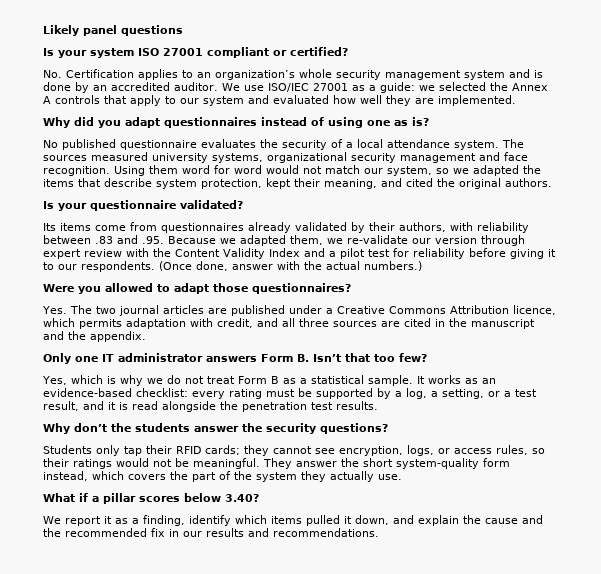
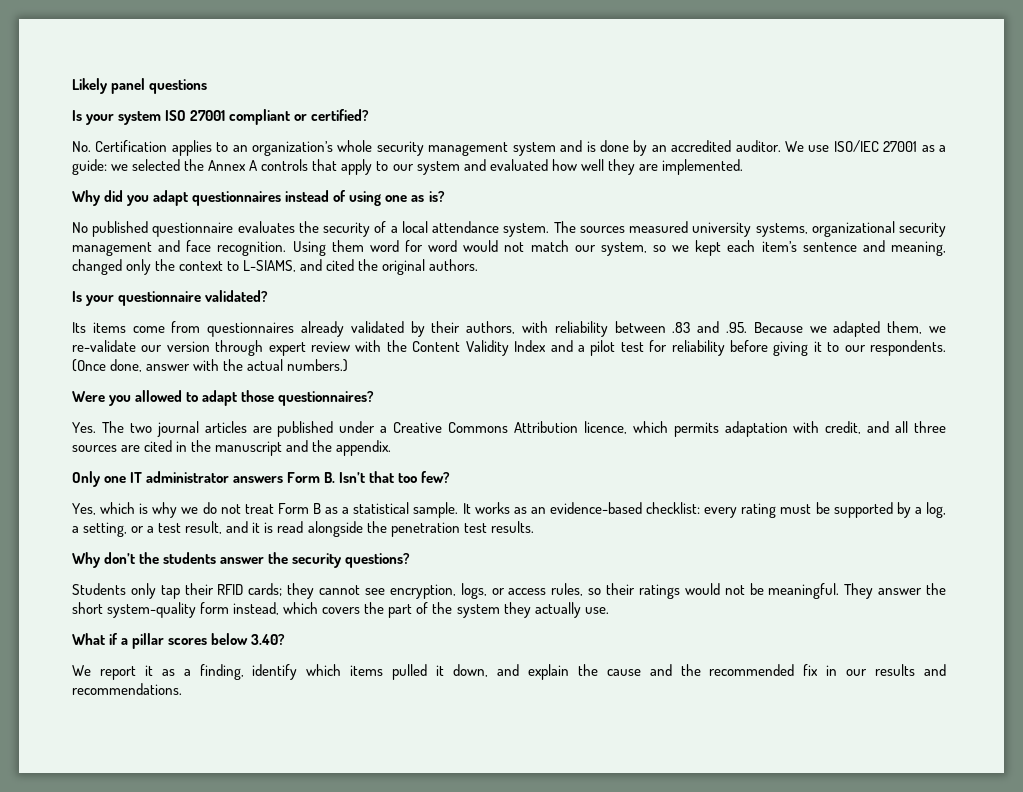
[473,165,541,176] [43,178,377,189] adapted the items that describe system protection, kept their meaning, -> [695,240,946,256] [72,259,297,275] kept each item’s sentence and meaning, changed only the context to L-SIAMS,

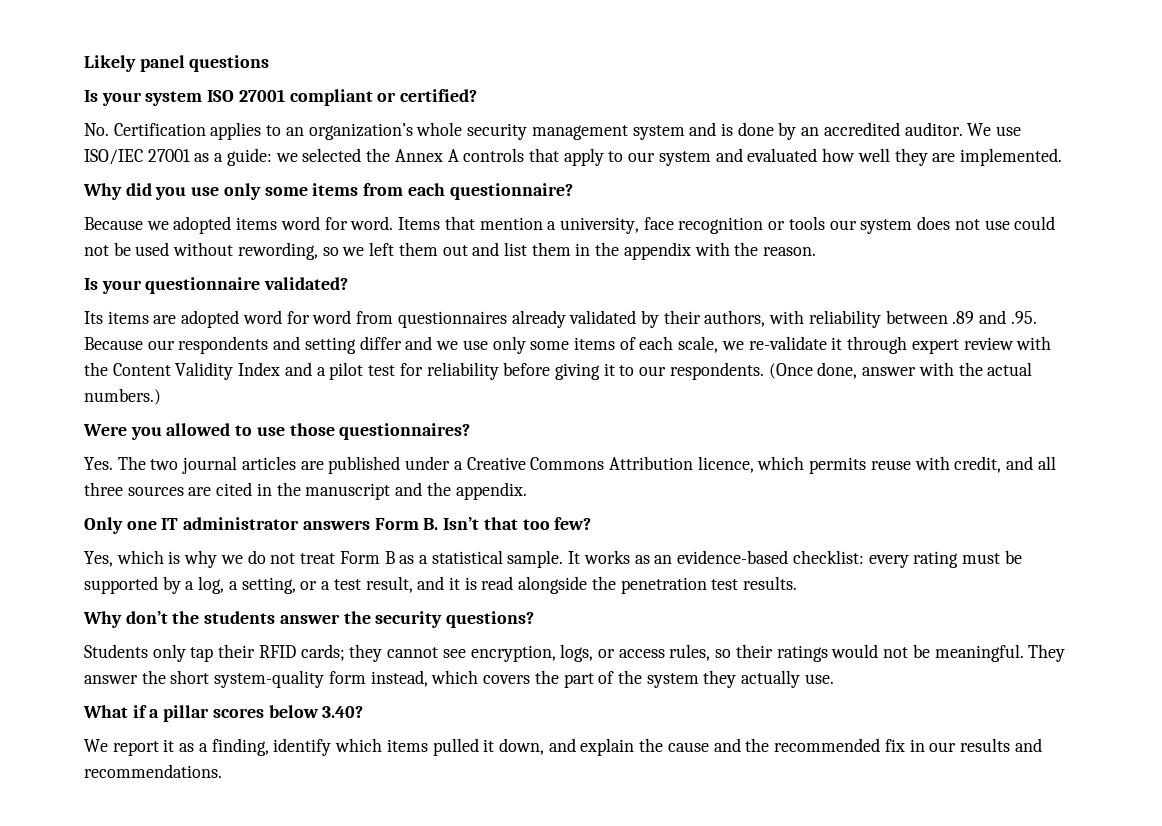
[153,190,445,206] [72,221,947,237] [72,240,946,256] [72,259,479,275] adapt questionnaires instead of using one as is? // No published questionnaire evaluates the security of a local attendance system. The sources measured university systems, organizational security management and face recognition. Using them word for word would not match our system, so we kept each item’s sentence and meaning, changed only the context to L-SIAMS, and cited the original authors. -> [191,183,573,200] [84,216,1056,234] [84,242,817,260] use only some items from each questionnaire? // Because we adopted items word for word. Items that mention a university, face recognition or tools our system does not use could not be used without rewording, so we left them out and list them in the appendix with the reason.
[132,326,165,333] come -> [153,310,352,328] are adopted word for word
[672,322,691,333] .83 -> [952,311,975,324] .89
[809,321,946,337] [72,340,210,352] we adapted them, we re-validate our version -> [147,336,843,354] our respondents and setting differ and we use only some items of each scale, we re-validate it
[202,390,238,406] adapt -> [256,427,285,436] use
[724,421,788,437] adaptation -> [870,460,911,470] reuse

